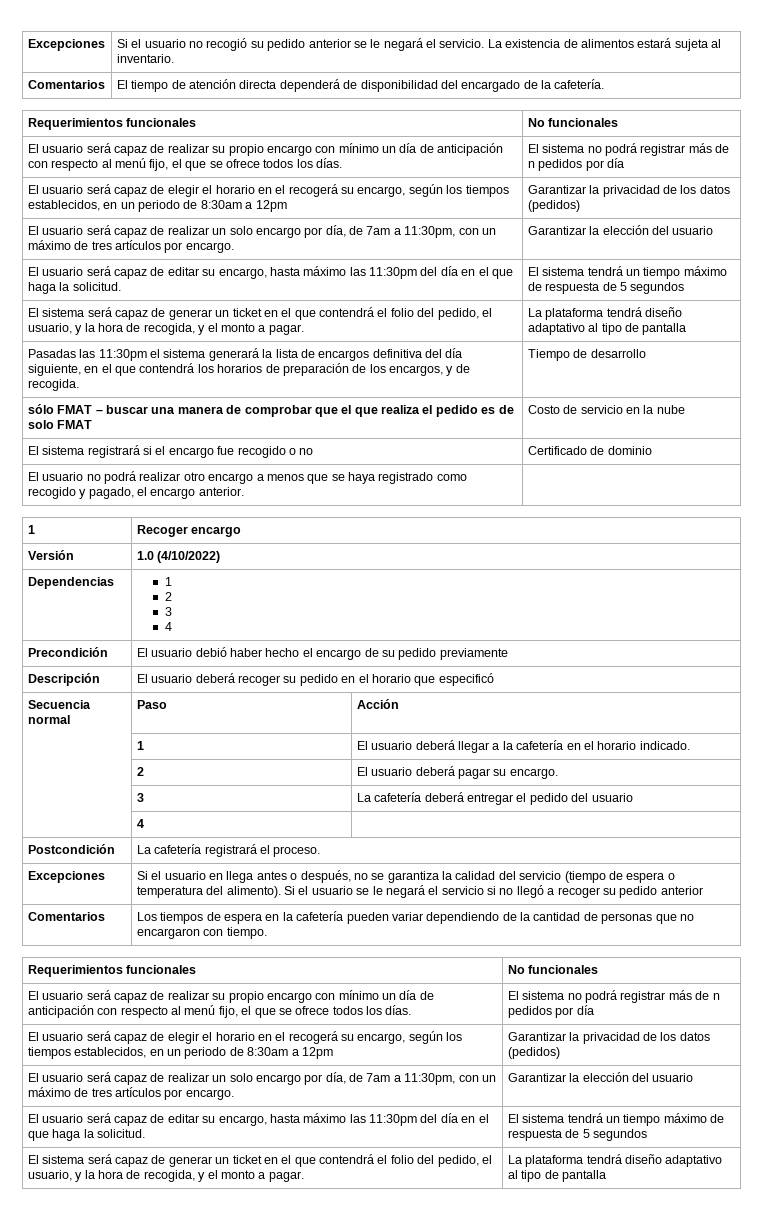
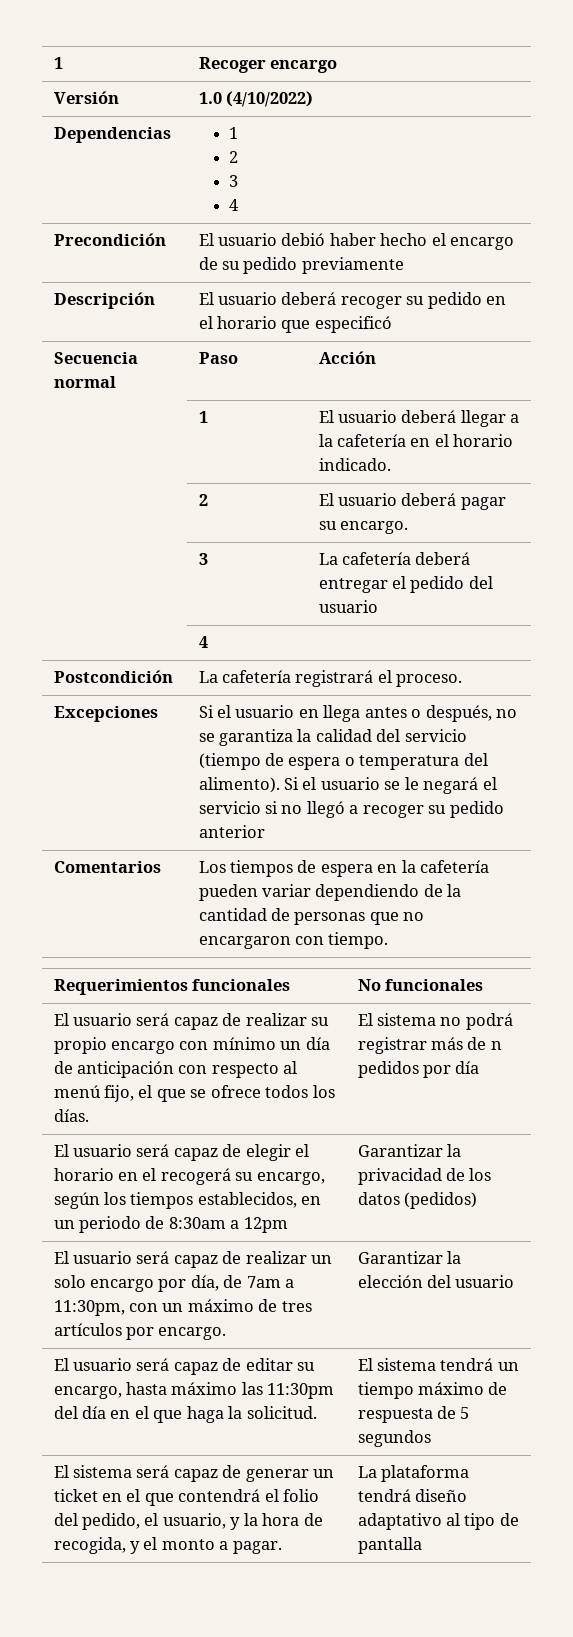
[27,39,105,51] [116,38,722,51] [116,54,174,63] [27,80,105,89] [116,79,605,92] [27,118,197,130] [527,118,619,127] [27,143,504,156] [27,158,343,171] [527,143,730,156] [527,158,625,171] [27,184,509,197] [27,200,287,212] [527,185,730,197] [527,200,580,212] [27,225,496,238] [27,240,234,253] [527,225,714,235] [27,266,513,279] [27,282,121,294] [527,266,727,279] [527,282,685,294] [27,307,492,320] [27,323,304,335] [527,307,683,320] [527,323,687,335] [27,348,463,361] [27,363,470,376] [27,379,79,391] [527,349,646,361] [27,404,514,417] [27,420,93,429] [527,405,685,414] [27,445,314,458] [527,446,652,455] [27,471,467,484] [27,487,244,499] Excepciones | Si el usuario no recogió su pedido anterior se le negará el servicio. La existencia de alimentos estará sujeta al inventario. // Comentarios | El tiempo de atención directa dependerá de disponibilidad del encargado de la cafetería. // Requerimientos funcionales | No funcionales // El usuario será capaz de realizar su propio encargo con mínimo un día de anticipación con respecto al menú fijo, el que se ofrece todos los días. | El sistema no podrá registrar más de n pedidos por día // El usuario será capaz de elegir el horario en el recogerá su encargo, según los tiempos establecidos, en un periodo de 8:30am a 12pm | Garantizar la privacidad de los datos (pedidos) // El usuario será capaz de realizar un solo encargo por día, de 7am a 11:30pm, con un máximo de tres artículos por encargo. | Garantizar la elección del usuario // El usuario será capaz de editar su encargo, hasta máximo las 11:30pm del día en el que haga la solicitud. | El sistema tendrá un tiempo máximo de respuesta de 5 segundos // El sistema será capaz de generar un ticket en el que contendrá el folio del pedido, el usuario, y la hora de recogida, y el monto a pagar. | La plataforma tendrá diseño adaptativo al tipo de pantalla // Pasadas las 11:30pm el sistema generará la lista de encargos definitiva del día siguiente, en el que contendrá los horarios de preparación de los encargos, y de recogida. | Tiempo de desarrollo // sólo FMAT – buscar una manera de comprobar que el que realiza el pedido es de solo FMAT | Costo de servicio en la nube // El sistema registrará si el encargo fue recogido o no | Certificado de dominio // El usuario no podrá realizar otro encargo a menos que se haya registrado como recogido y pagado, el encargo anterior. | // -> (53, 63) none

